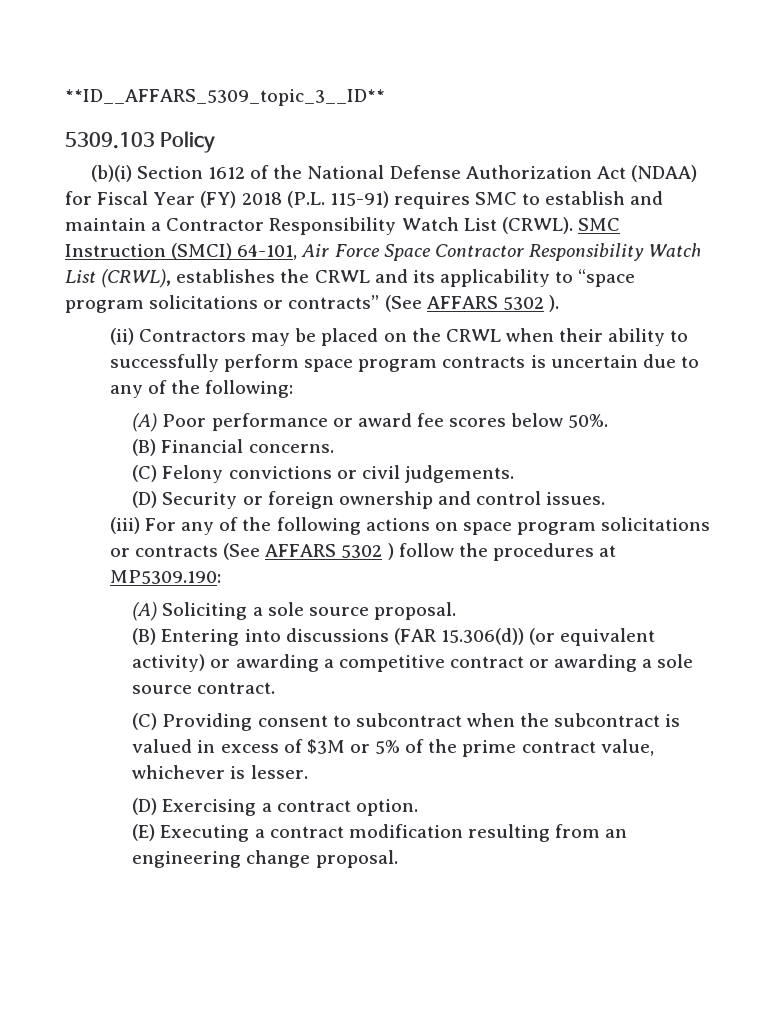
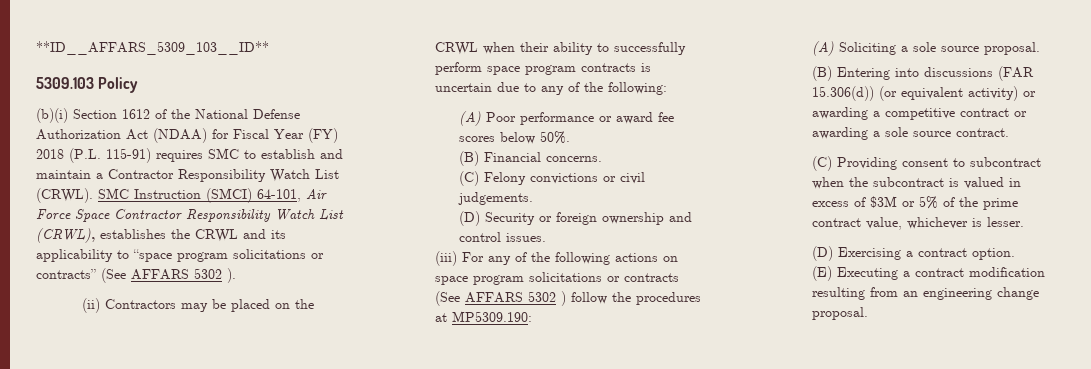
[65,89,385,106] **ID__AFFARS_5309_topic_3__ID** -> [36,41,269,55] **ID__AFFARS_5309_103__ID**

